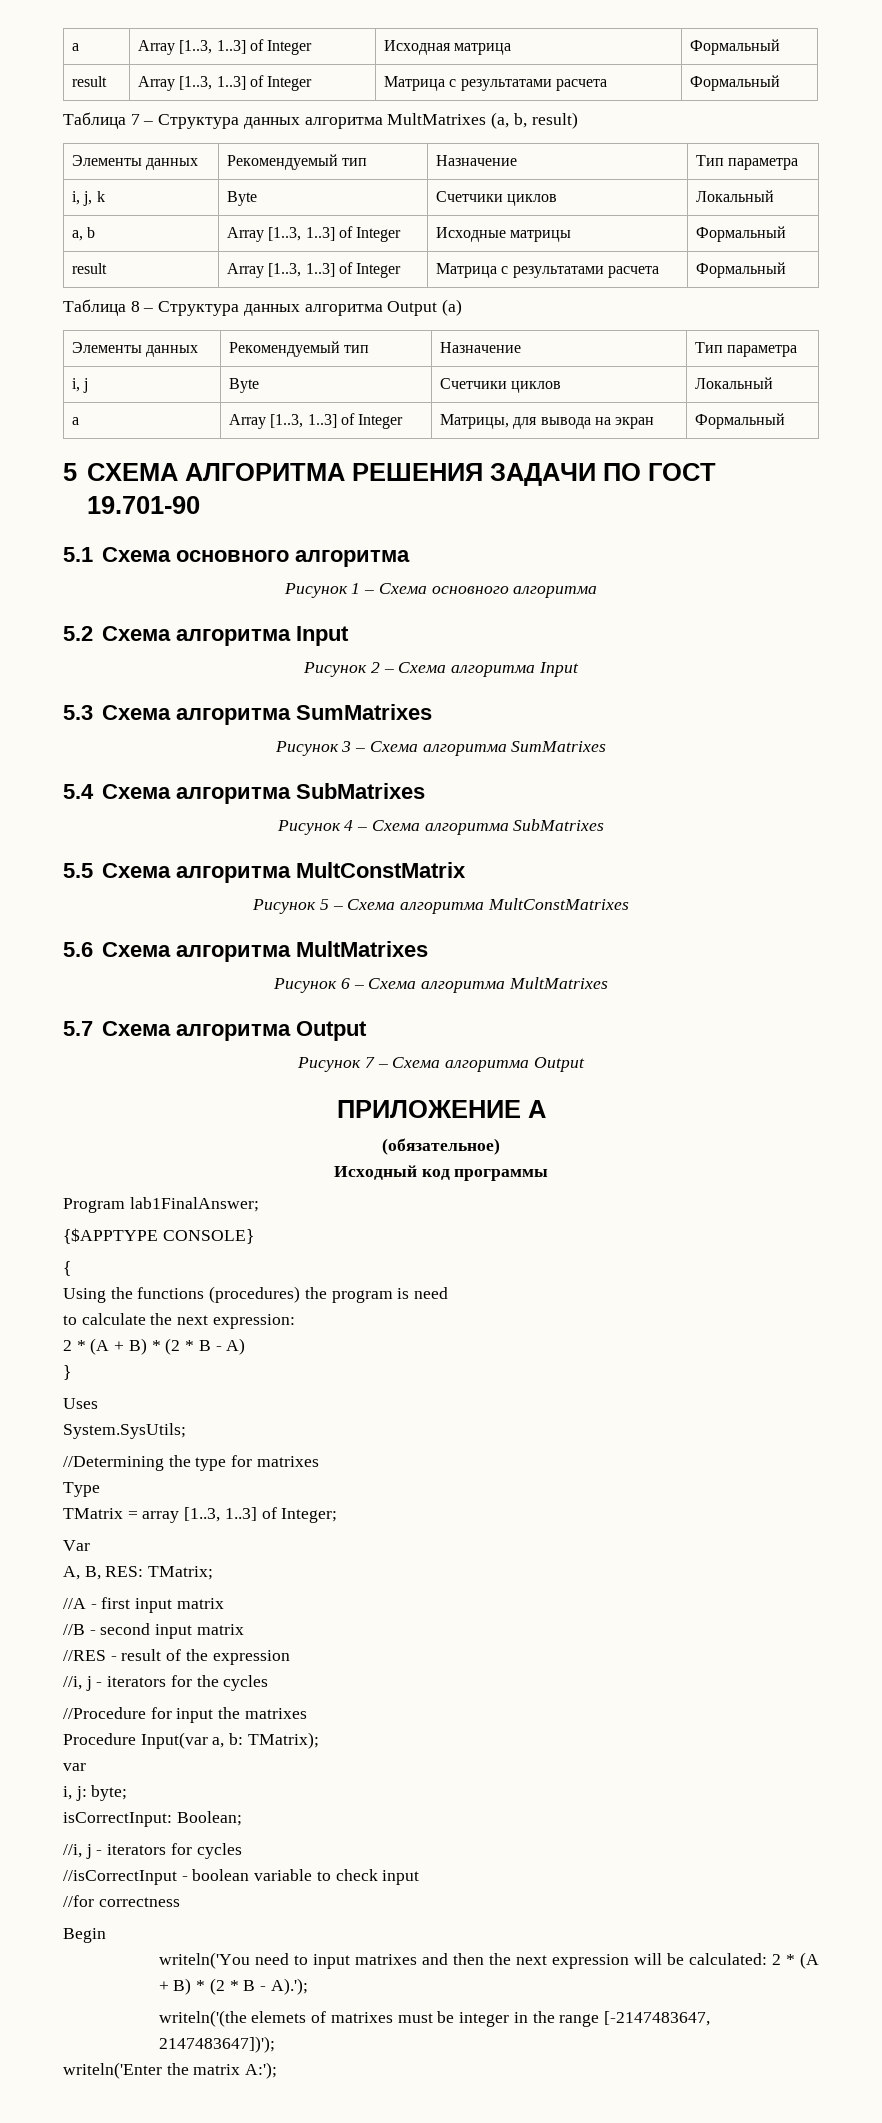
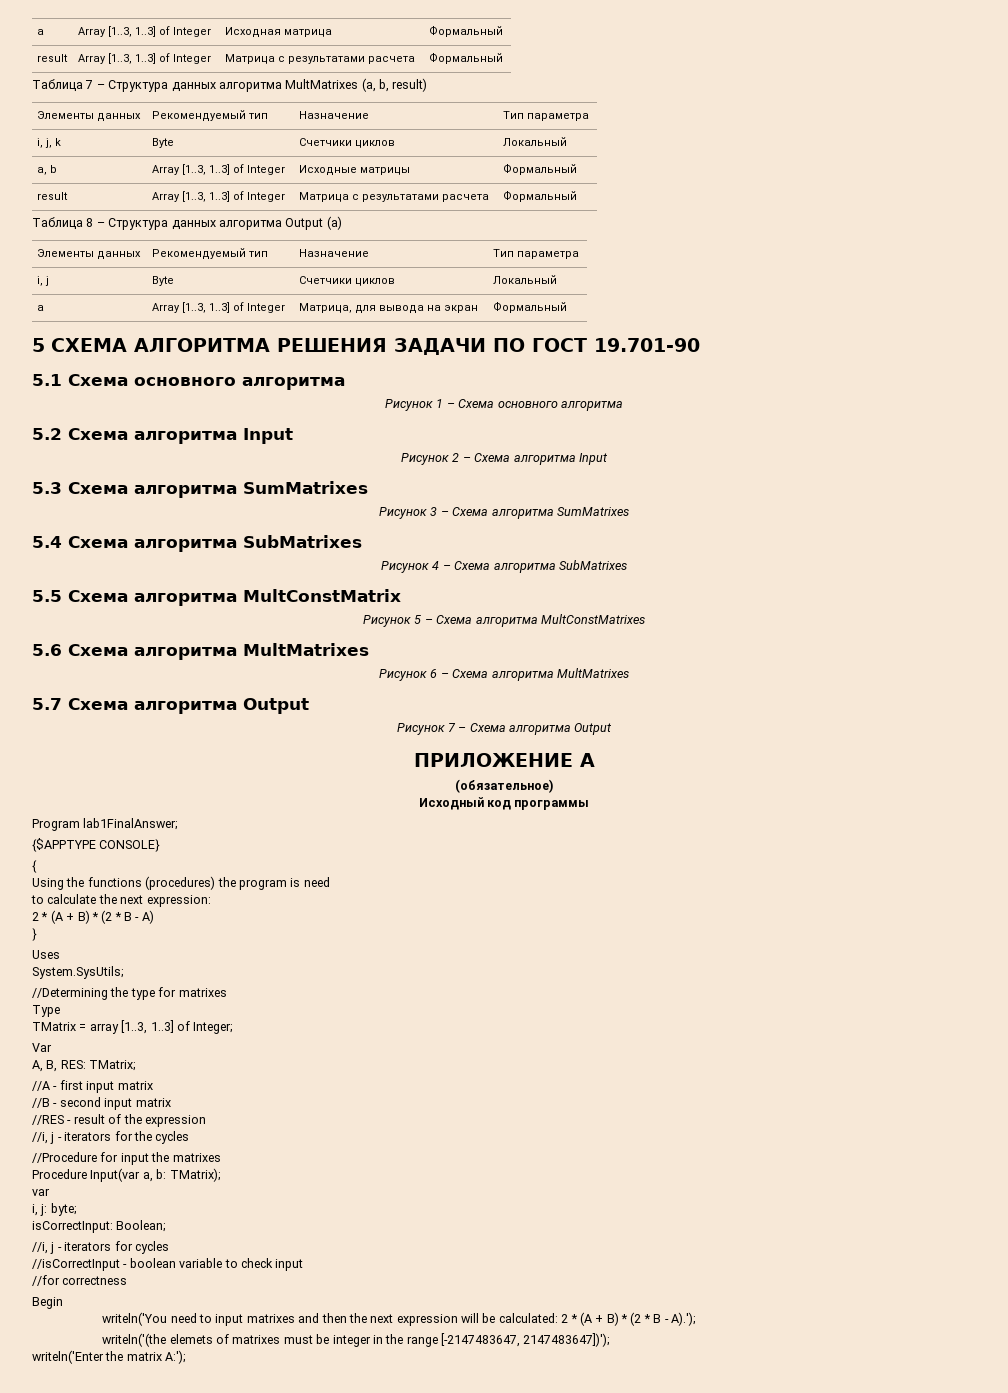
[440,414,510,429] Матрицы, -> [299,303,353,313] Матрица,

